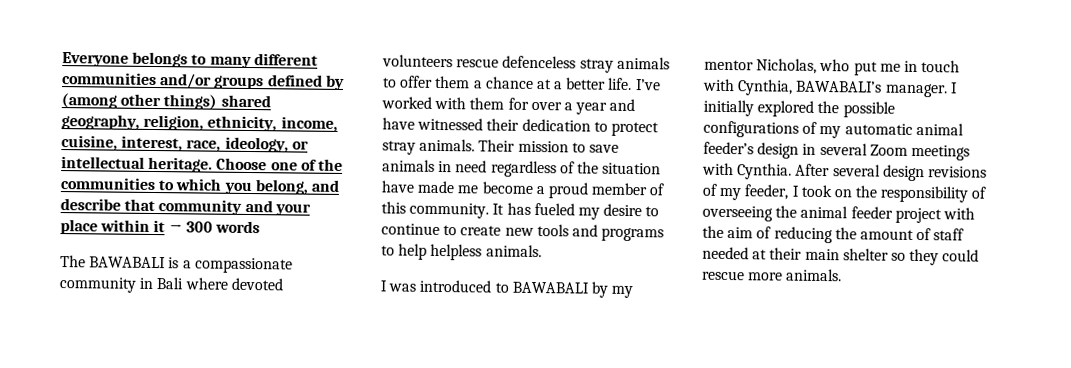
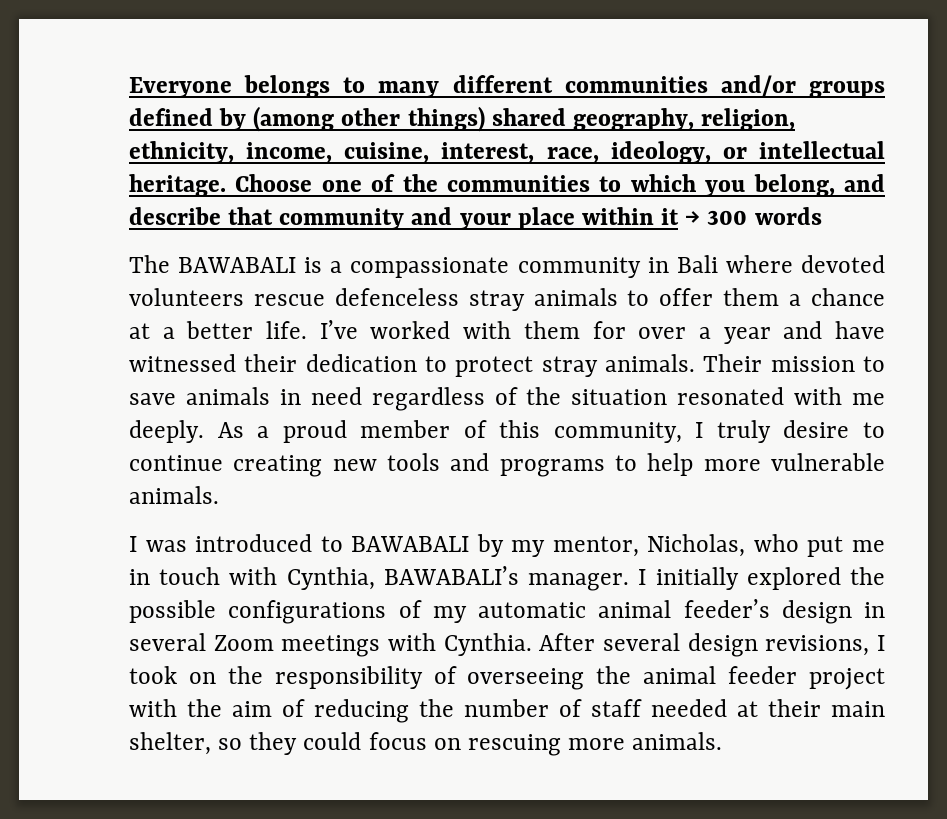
[381,180,534,194] have made me become -> [677,387,885,405] [129,420,244,443] resonated with me deeply. As
[409,202,600,220] community. It has fueled my -> [553,420,771,443] community, I truly
[443,225,502,236] to create -> [233,455,323,477] creating
[430,243,483,261] helpless -> [703,453,885,471] more vulnerable
[704,59,754,71] mentor -> [552,536,639,557] mentor,
[927,166,987,178] [702,183,790,201] revisions of my feeder, -> [765,635,870,656] revisions,
[859,229,914,240] amount -> [464,699,549,717] number
[842,248,889,261] shelter -> [129,732,211,755] shelter,
[702,270,745,281] rescue -> [368,732,561,756] focus on rescuing

